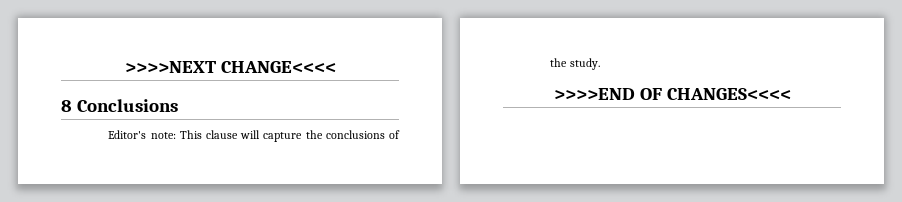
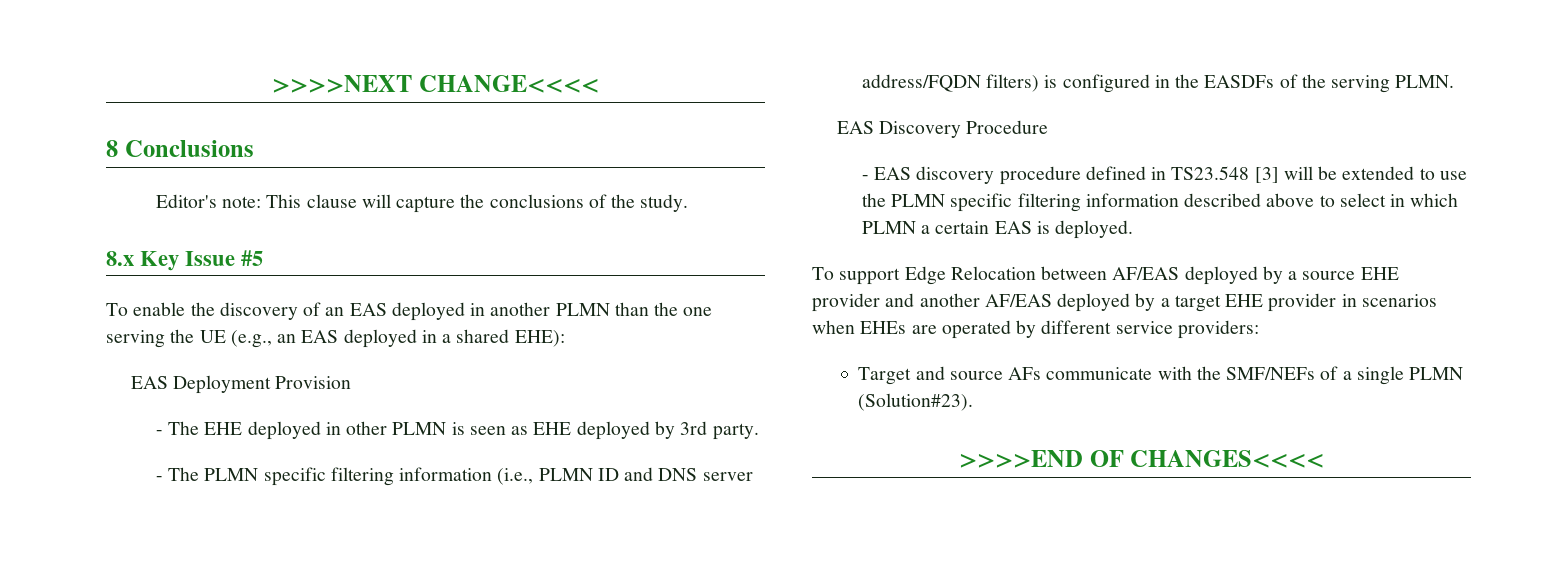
(600, 64) none -> [106,250,264,271] [106,302,713,321] [106,329,565,348] [130,375,352,394] [155,421,759,440] [155,467,753,486] [861,74,1455,93] [836,120,1049,138] [861,166,1467,185] [861,193,1459,212] [861,220,1134,239] [812,266,1399,285] [812,293,1437,312] [812,320,1259,339] [858,366,1464,385] [858,393,974,411] // 8.x Key Issue #5 // To enable the discovery of an EAS deployed in another PLMN than the one serving the UE (e.g., an EAS deployed in a shared EHE): // EAS Deployment Provision // - The EHE deployed in other PLMN is seen as EHE deployed by 3rd party. // - The PLMN specific filtering information (i.e., PLMN ID and DNS server address/FQDN filters) is configured in the EASDFs of the serving PLMN. // EAS Discovery Procedure // - EAS discovery procedure defined in TS23.548 [3] will be extended to use the PLMN specific filtering information described above to select in which PLMN a certain EAS is deployed. // To support Edge Relocation between AF/EAS deployed by a source EHE provider and another AF/EAS deployed by a target EHE provider in scenarios when EHEs are operated by different service providers: // Target and source AFs communicate with the SMF/NEFs of a single PLMN (Solution#23).

